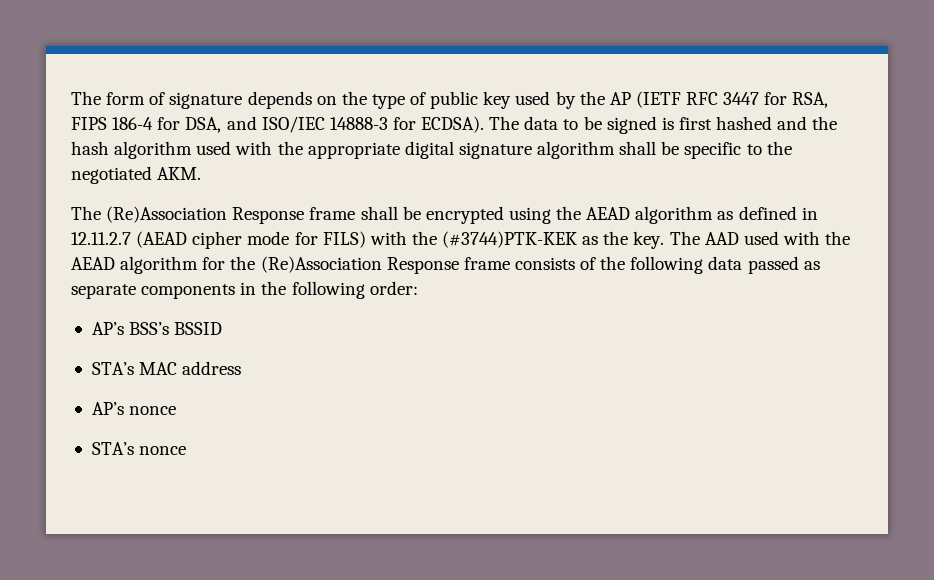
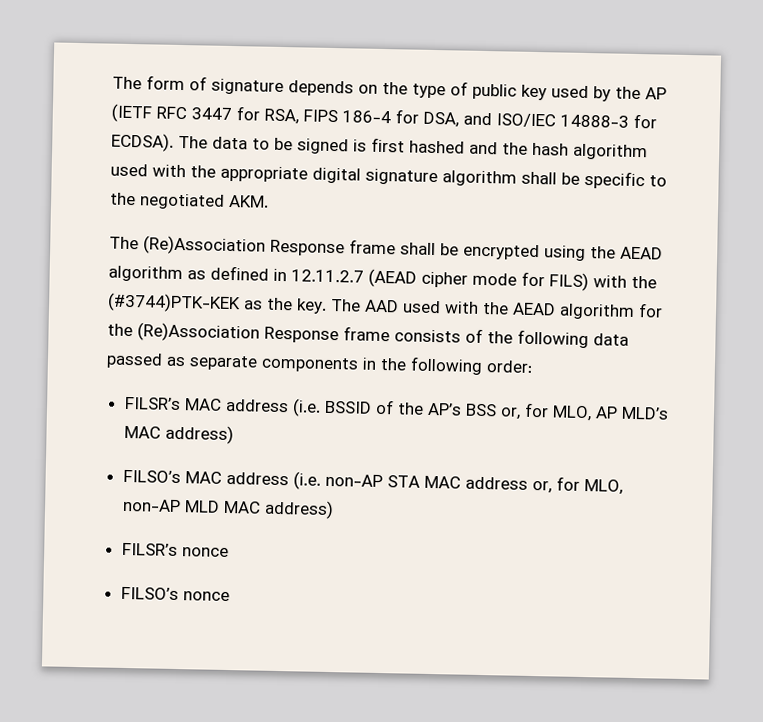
[91,322,223,335] [91,361,242,375] [91,402,124,415] AP’s BSS’s BSSID // STA’s MAC address // AP’s -> [124,396,669,422] [123,424,234,445] [122,469,623,495] [121,498,334,520] [121,542,178,557] FILSR’s MAC address (i.e. BSSID of the AP’s BSS or, for MLO, AP MLD’s MAC address) // FILSO’s MAC address (i.e. non-AP STA MAC address or, for MLO, non-AP MLD MAC address) // FILSR’s
[91,442,134,455] STA’s -> [120,586,179,601] FILSO’s

